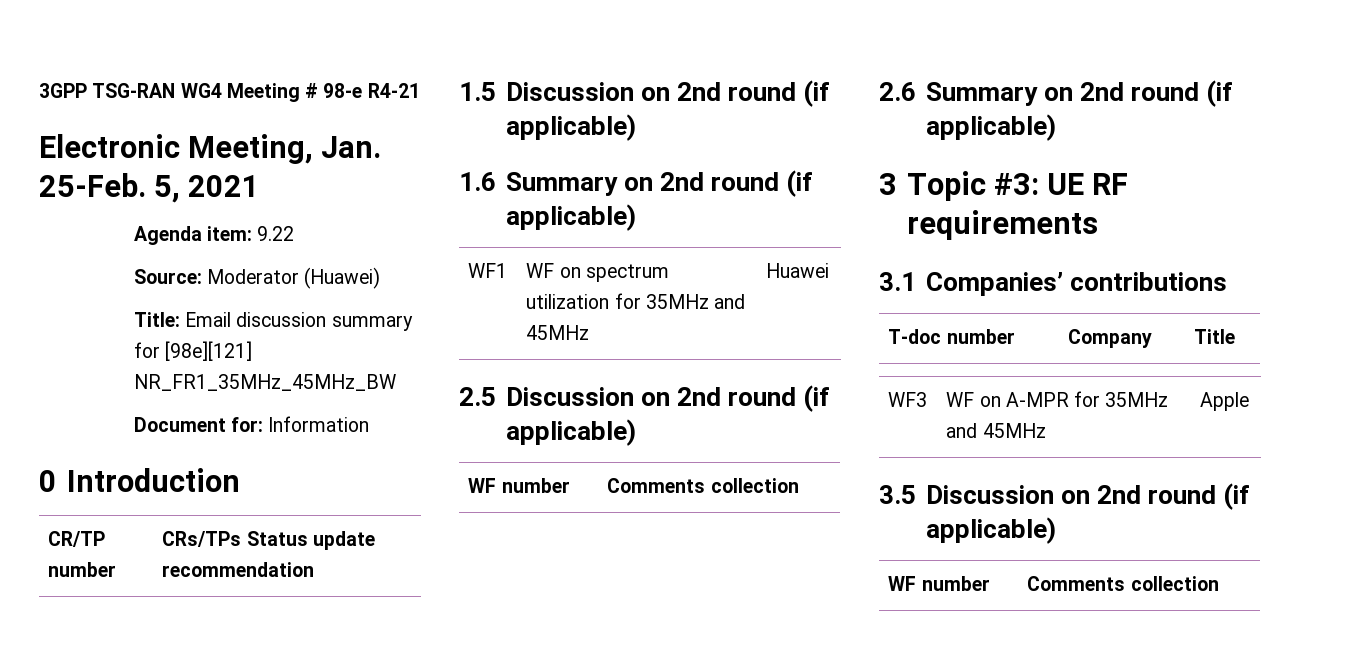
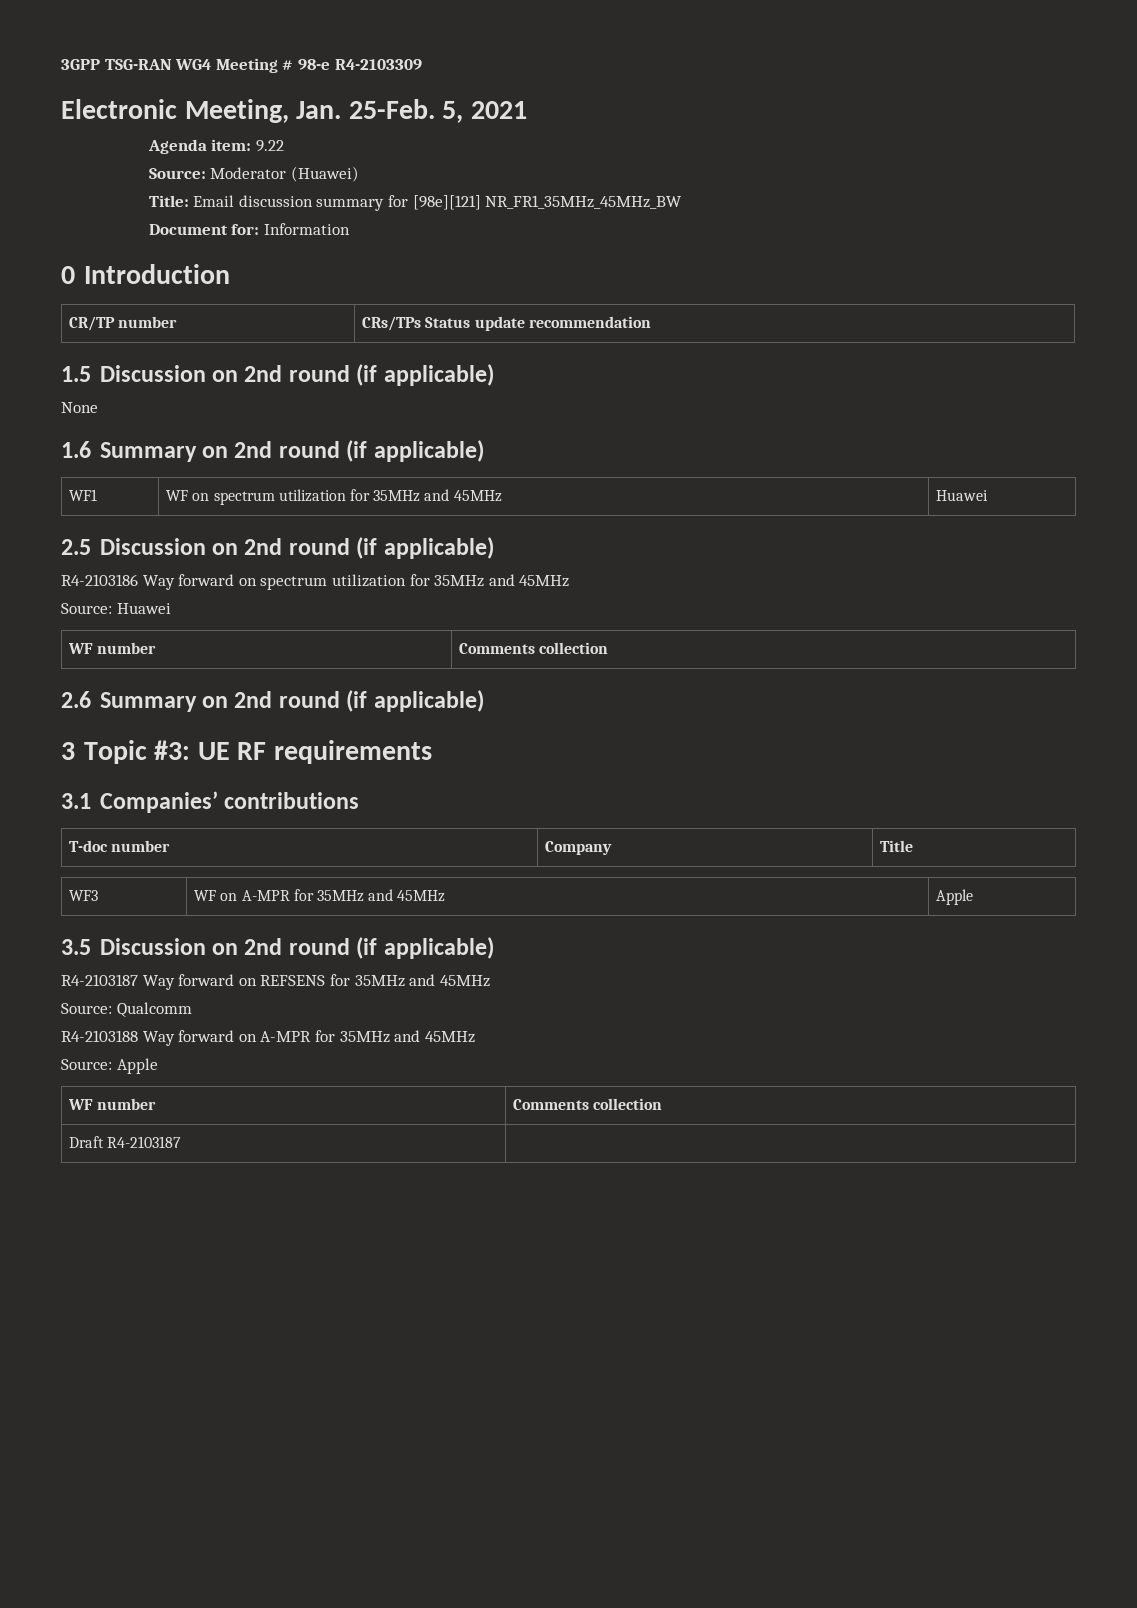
[367,83,420,98] R4-21 -> [334,59,422,70] R4-2103309
(636, 127) none -> [61,402,98,413] // None
(636, 432) none -> [61,574,570,590] [61,603,171,614] // R4-2103186 Way forward on spectrum utilization for 35MHz and 45MHz // Source: Huawei
[888,576,990,591] [1027,576,1219,591] // WF number | Comments collection -> [61,974,490,990] [61,1002,192,1017] [61,1030,475,1046] [61,1058,158,1074] [68,1098,157,1110] [513,1098,663,1110] [69,1136,182,1148] // R4-2103187 Way forward on REFSENS for 35MHz and 45MHz // Source: Qualcomm // R4-2103188 Way forward on A-MPR for 35MHz and 45MHz // Source: Apple // WF number | Comments collection // Draft R4-2103187 |

